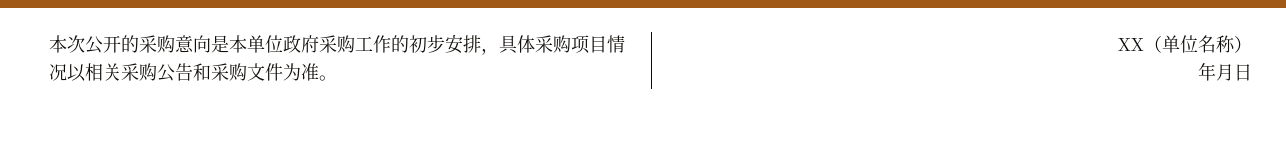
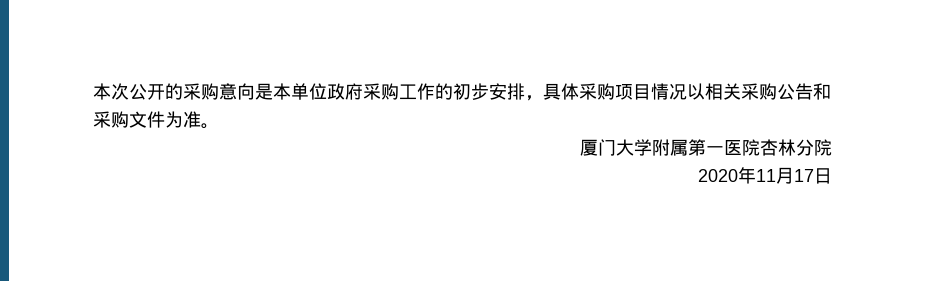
[1118,35,1252,53] [1198,62,1234,81] XX（单位名称） // 年月 -> [580,139,832,156] [698,167,814,184] 厦门大学附属第一医院杏林分院 // 2020年11月17

